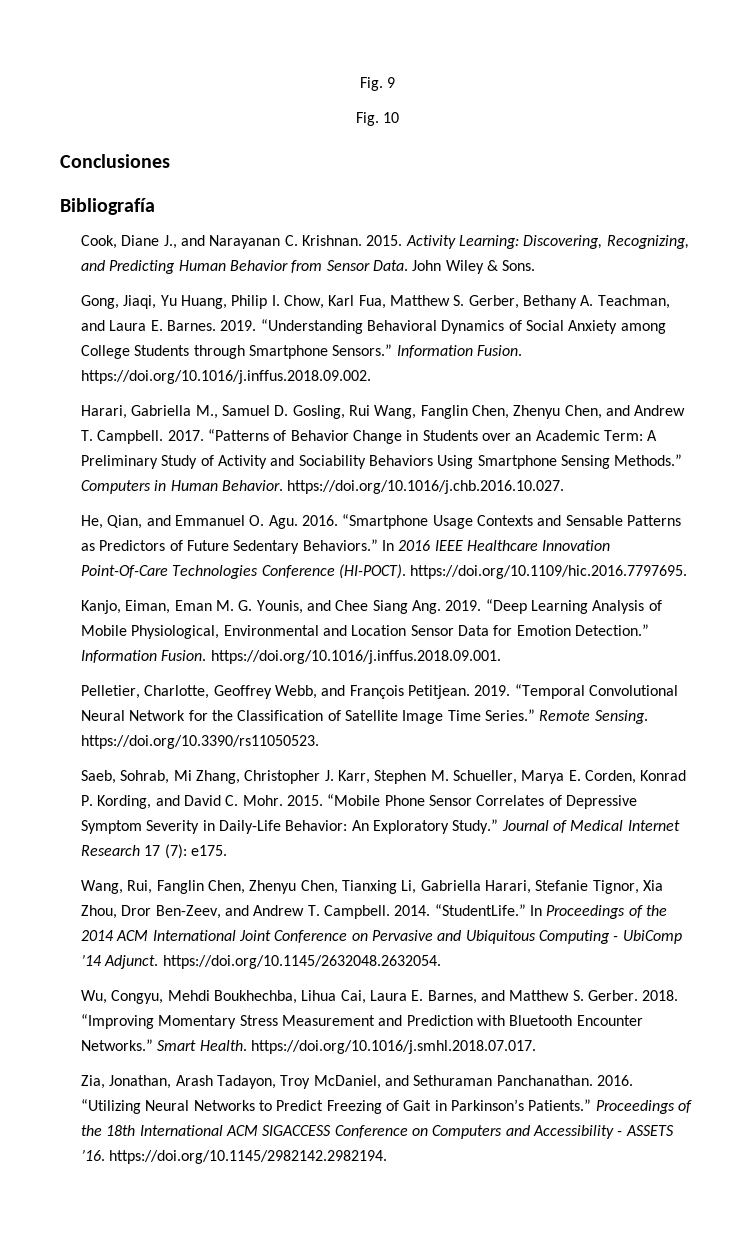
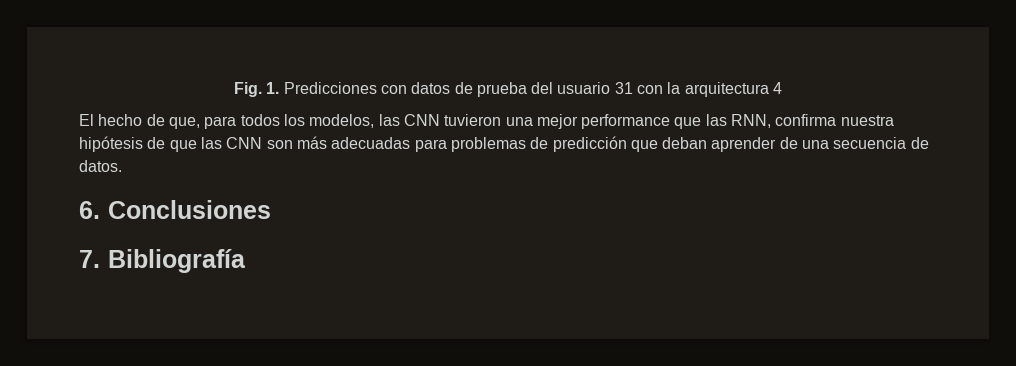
[359,77,396,91] [355,112,400,126] Fig. 9 // Fig. 10 // -> [233,82,783,97] [79,114,894,129] [79,136,929,152] [79,160,122,172] [79,201,100,219] Fig. 1. Predicciones con datos de prueba del usuario 31 con la arquitectura 4 // El hecho de que, para todos los modelos, las CNN tuvieron una mejor performance que las RNN, confirma nuestra hipótesis de que las CNN son más adecuadas para problemas de predicción que deban aprender de una secuencia de datos. // 6.
(170, 161) none -> [79,250,100,268] 7.
[81,235,689,249] [81,260,536,274] [81,295,670,309] [81,319,666,334] [81,344,523,359] [81,370,372,384] [81,405,686,419] [81,429,658,444] [81,454,683,469] [81,480,565,494] [81,514,681,529] [81,539,611,554] [81,564,688,579] [81,599,662,614] [81,624,650,639] [81,650,501,664] [81,684,679,699] [81,709,648,724] [81,735,320,749] [81,770,687,784] [81,794,637,809] [81,819,680,834] [81,844,228,859] [81,880,663,894] [81,904,667,919] [81,930,682,944] [81,954,441,969] [81,990,679,1004] [81,1014,643,1029] [81,1039,537,1054] [81,1075,634,1089] [81,1099,692,1114] [81,1125,674,1139] [81,1149,388,1164] // Cook, Diane J., and Narayanan C. Krishnan. 2015. Activity Learning: Discovering, Recognizing, and Predicting Human Behavior from Sensor Data. John Wiley & Sons. // Gong, Jiaqi, Yu Huang, Philip I. Chow, Karl Fua, Matthew S. Gerber, Bethany A. Teachman, and Laura E. Barnes. 2019. “Understanding Behavioral Dynamics of Social Anxiety among College Students through Smartphone Sensors.” Information Fusion. https://doi.org/10.1016/j.inffus.2018.09.002. // Harari, Gabriella M., Samuel D. Gosling, Rui Wang, Fanglin Chen, Zhenyu Chen, and Andrew T. Campbell. 2017. “Patterns of Behavior Change in Students over an Academic Term: A Preliminary Study of Activity and Sociability Behaviors Using Smartphone Sensing Methods.” Computers in Human Behavior. https://doi.org/10.1016/j.chb.2016.10.027. // He, Qian, and Emmanuel O. Agu. 2016. “Smartphone Usage Contexts and Sensable Patterns as Predictors of Future Sedentary Behaviors.” In 2016 IEEE Healthcare Innovation Point-Of-Care Technologies Conference (HI-POCT). https://doi.org/10.1109/hic.2016.7797695. // Kanjo, Eiman, Eman M. G. Younis, and Chee Siang Ang. 2019. “Deep Learning Analysis of Mobile Physiological, Environmental and Location Sensor Data for Emotion Detection.” Information Fusion. https://doi.org/10.1016/j.inffus.2018.09.001. // Pelletier, Charlotte, Geoffrey Webb, and François Petitjean. 2019. “Temporal Convolutional Neural Network for the Classification of Satellite Image Time Series.” Remote Sensing. https://doi.org/10.3390/rs11050523. // Saeb, Sohrab, Mi Zhang, Christopher J. Karr, Stephen M. Schueller, Marya E. Corden, Konrad P. Kording, and David C. Mohr. 2015. “Mobile Phone Sensor Correlates of Depressive Symptom Severity in Daily-Life Behavior: An Exploratory Study.” Journal of Medical Internet Research 17 (7): e175. // Wang, Rui, Fanglin Chen, Zhenyu Chen, Tianxing Li, Gabriella Harari, Stefanie Tignor, Xia Zhou, Dror Ben-Zeev, and Andrew T. Campbell. 2014. “StudentLife.” In Proceedings of the 2014 ACM International Joint Conference on Pervasive and Ubiquitous Computing - UbiComp ’14 Adjunct. https://doi.org/10.1145/2632048.2632054. // Wu, Congyu, Mehdi Boukhechba, Lihua Cai, Laura E. Barnes, and Matthew S. Gerber. 2018. “Improving Momentary Stress Measurement and Prediction with Bluetooth Encounter Networks.” Smart Health. https://doi.org/10.1016/j.smhl.2018.07.017. // Zia, Jonathan, Arash Tadayon, Troy McDaniel, and Sethuraman Panchanathan. 2016. “Utilizing Neural Networks to Predict Freezing of Gait in Parkinson’s Patients.” Proceedings of the 18th International ACM SIGACCESS Conference on Computers and Accessibility - ASSETS ’16. https://doi.org/10.1145/2982142.2982194. -> (246, 261) none

